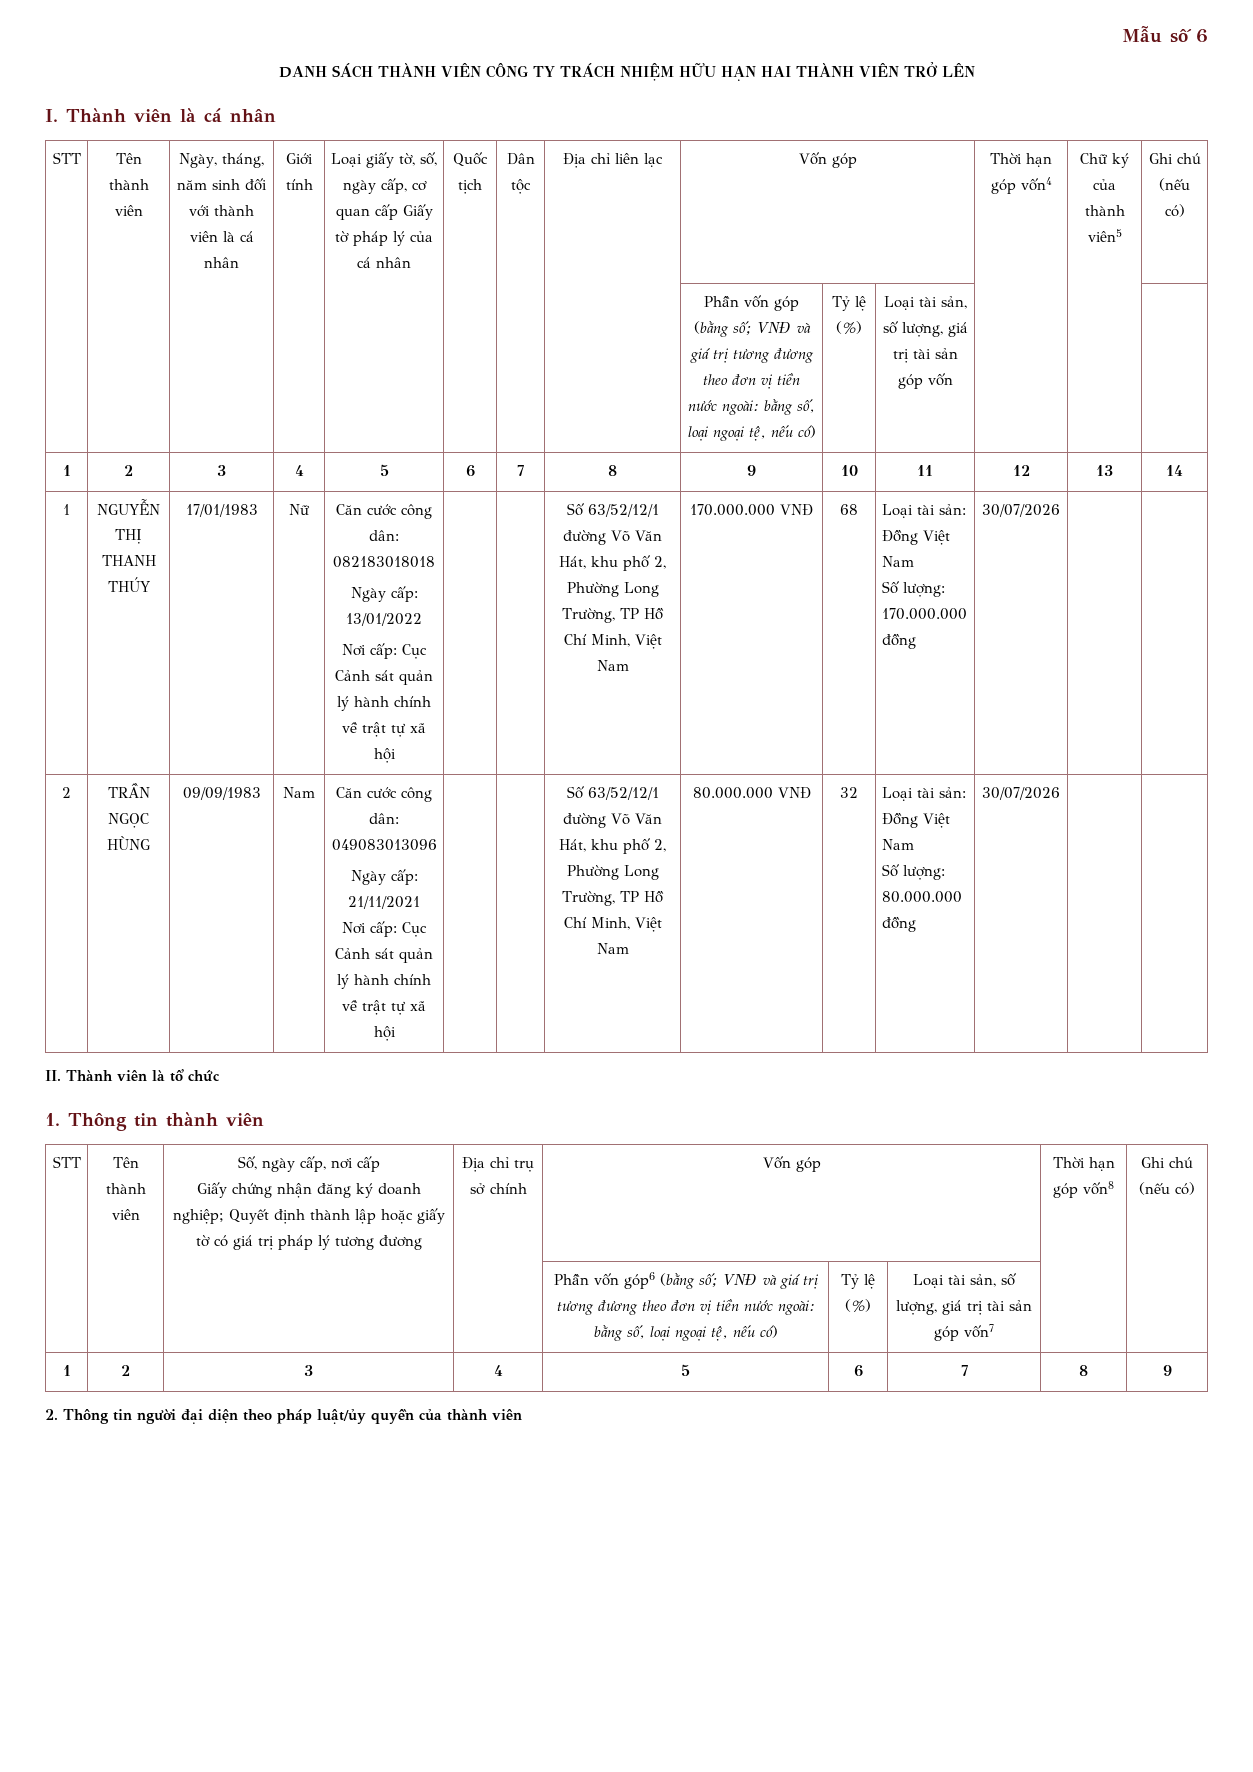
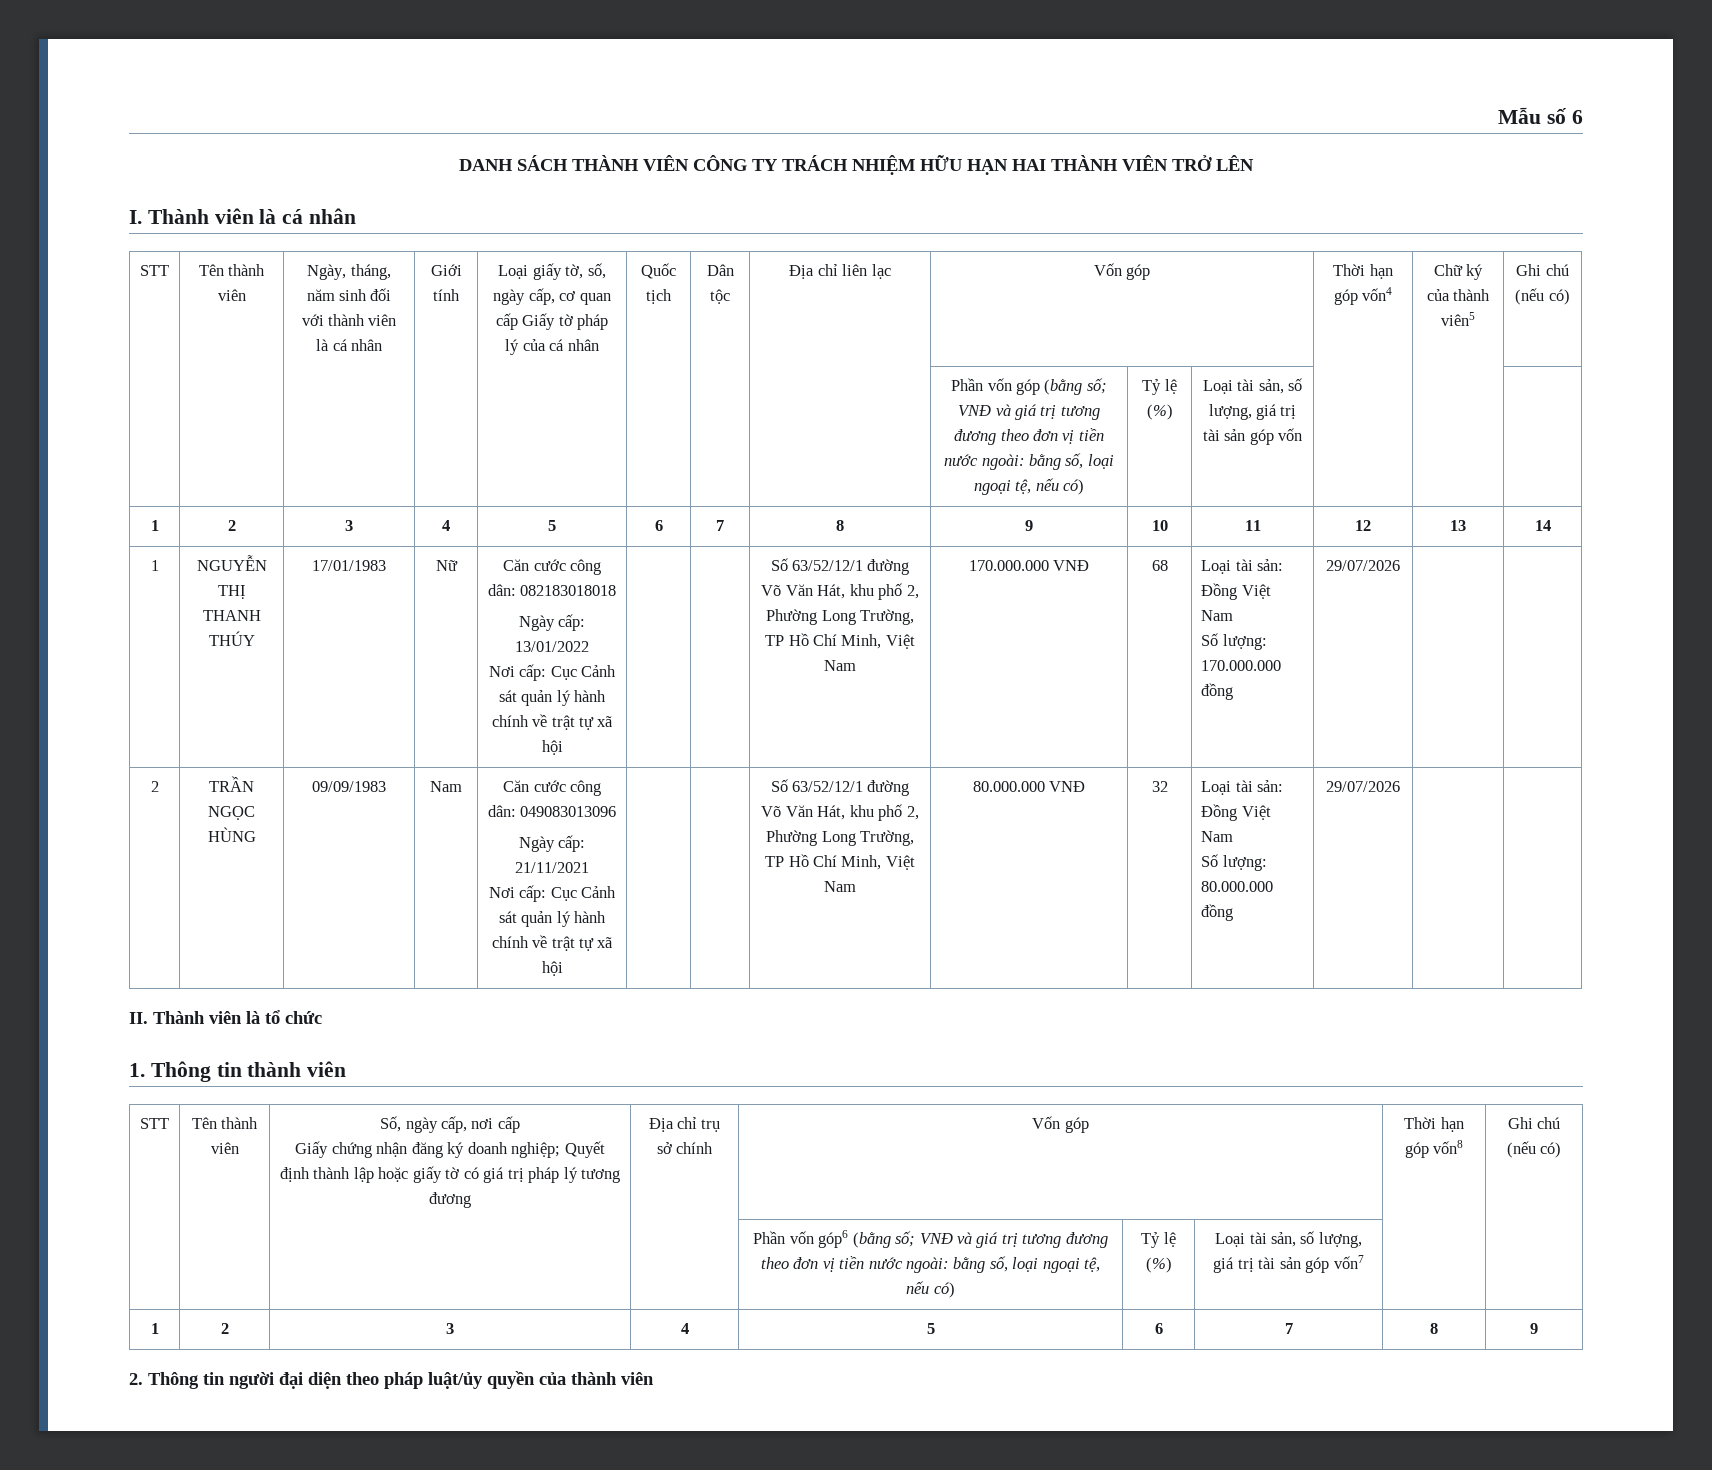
[982,504,1060,517] 30/07/2026 -> [1326,560,1400,571] 29/07/2026
[982,787,1060,800] 30/07/2026 -> [1326,781,1400,792] 29/07/2026

